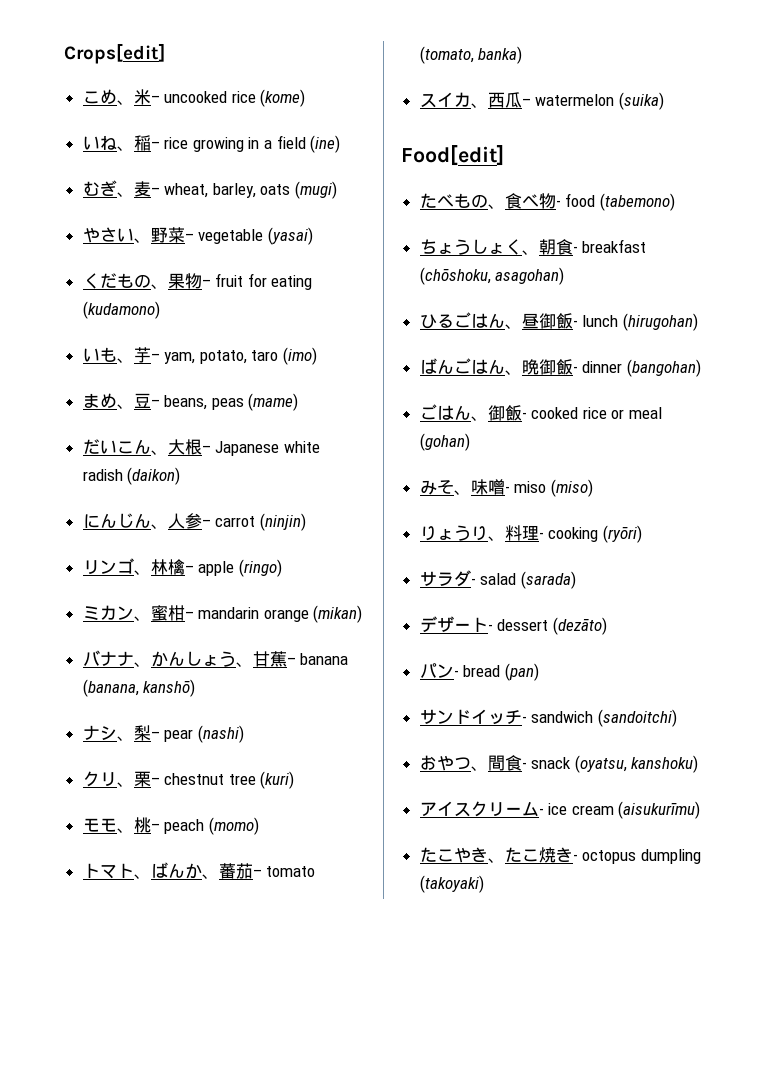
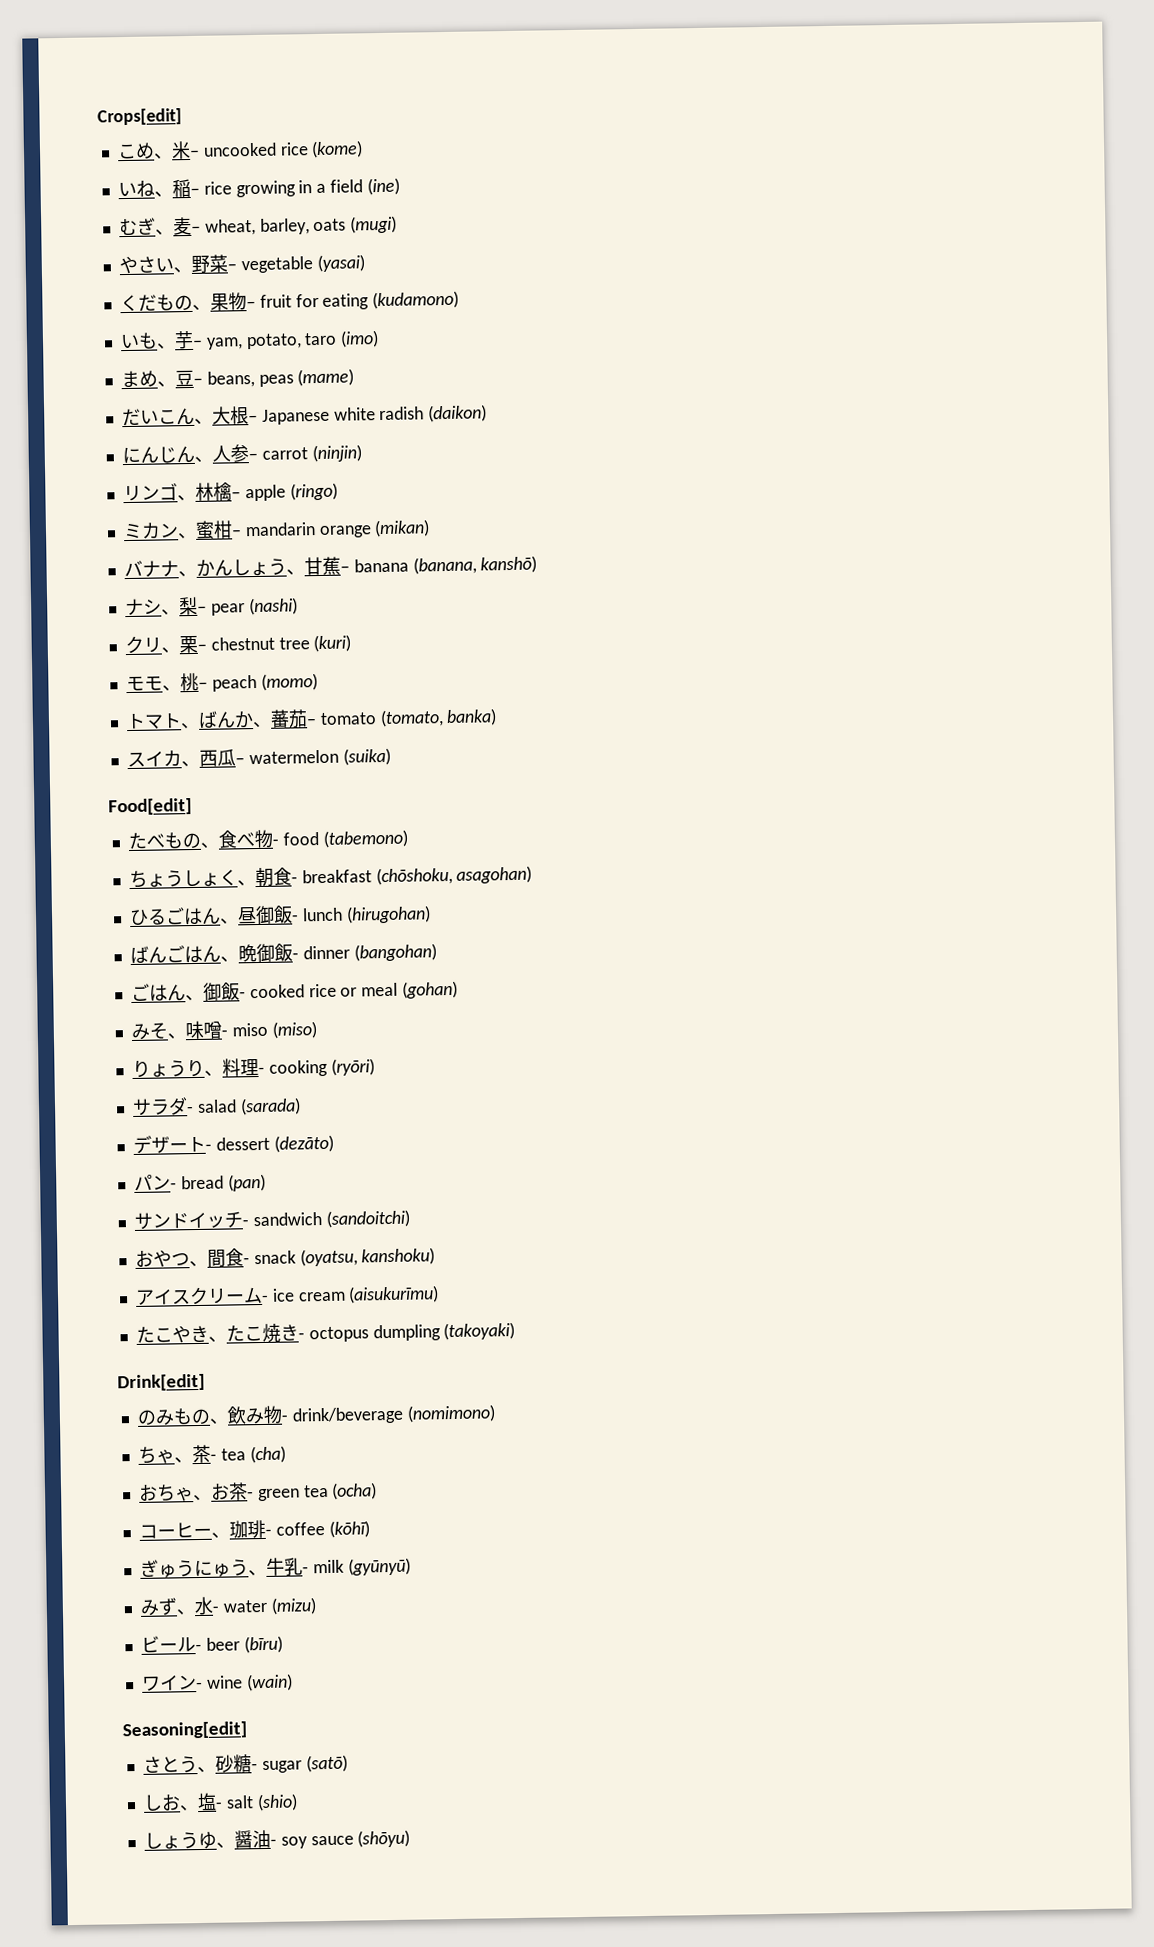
(484, 884) none -> [117,1373,205,1392] [136,1404,496,1426] [137,1444,286,1464] [137,1482,378,1502] [138,1519,370,1539] [139,1557,411,1578] [139,1596,317,1616] [140,1635,283,1654] [140,1673,293,1692] [122,1721,247,1740] [142,1754,348,1774] [142,1792,298,1812] [143,1829,411,1850] // Drink[edit] // のみもの、飲み物- drink/beverage (nomimono) // ちゃ、茶- tea (cha) // おちゃ、お茶- green tea (ocha) // コーヒー、珈琲- coffee (kōhī) // ぎゅうにゅう、牛乳- milk (gyūnyū) // みず、水- water (mizu) // ビール- beer (bīru) // ワイン- wine (wain) // Seasoning[edit] // さとう、砂糖- sugar (satō) // しお、塩- salt (shio) // しょうゆ、醤油- soy sauce (shōyu)

